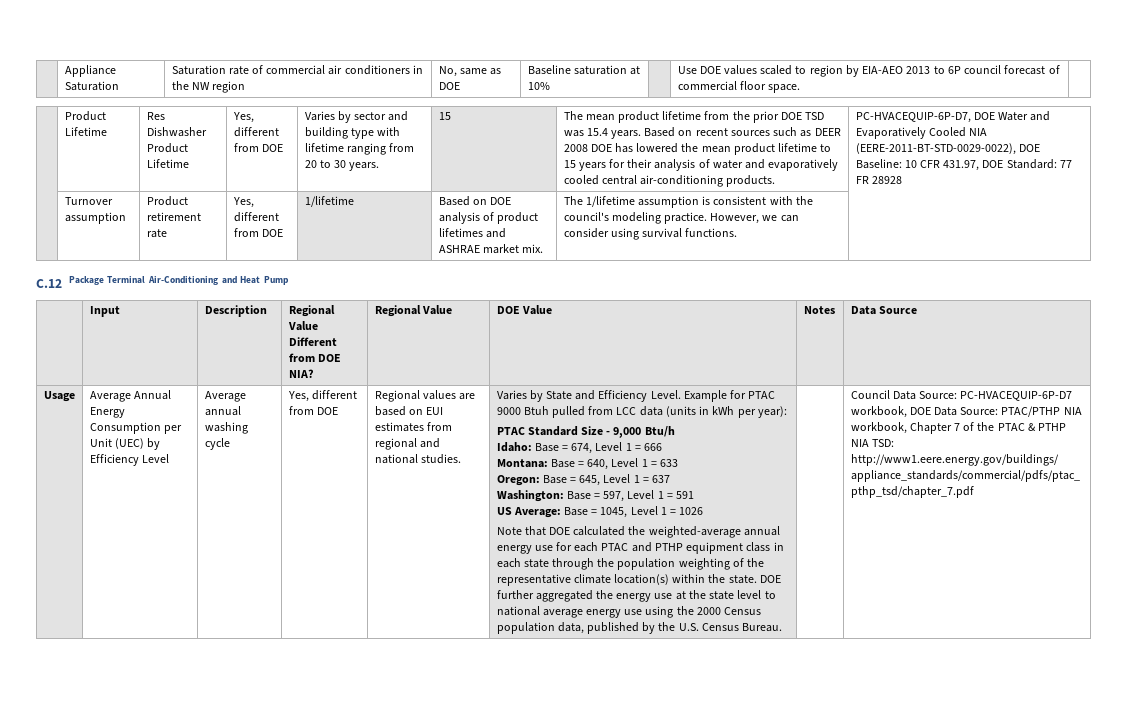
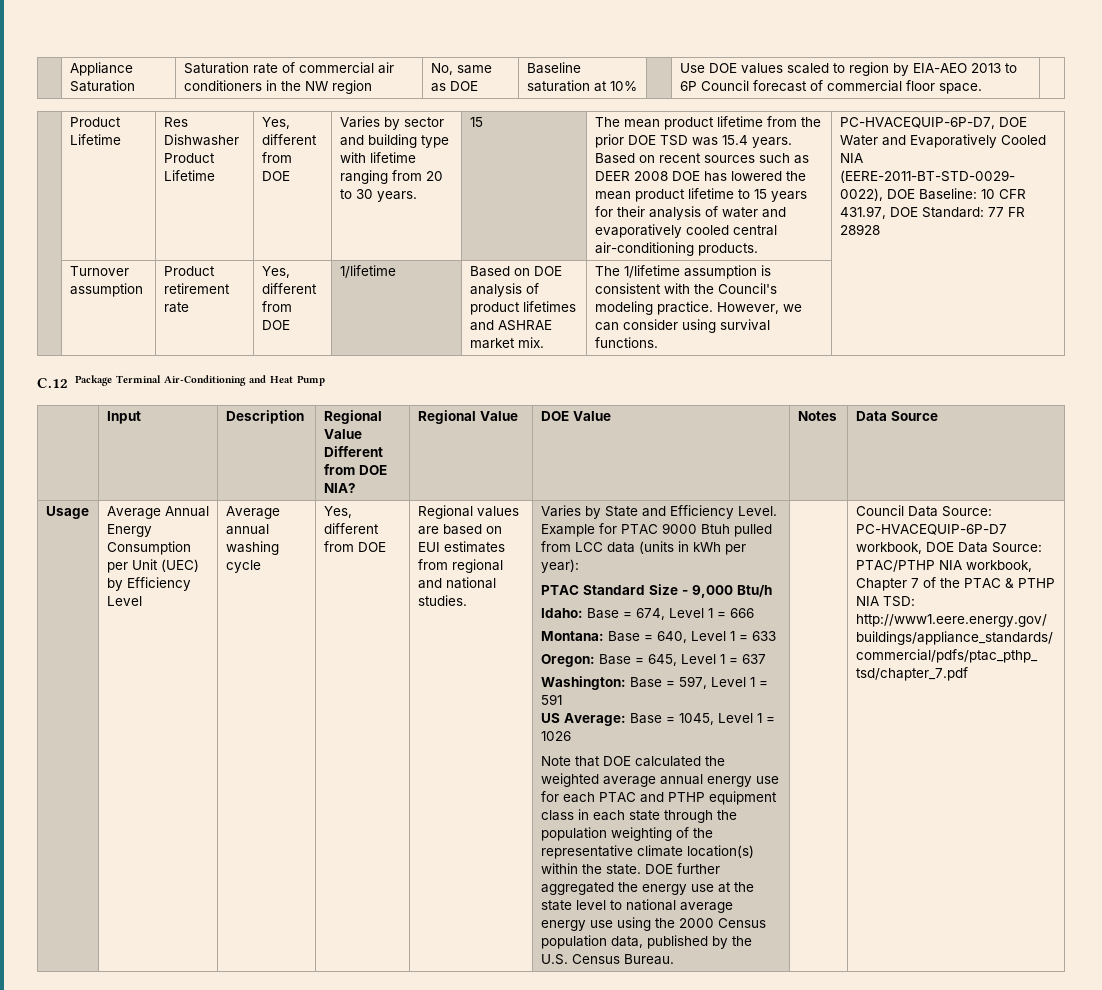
[964,65,1002,74] council -> [700,80,749,91] Council
[563,212,609,221] council's -> [717,283,777,294] Council's
[648,526,741,538] weighted-average -> [540,773,656,787] weighted average

